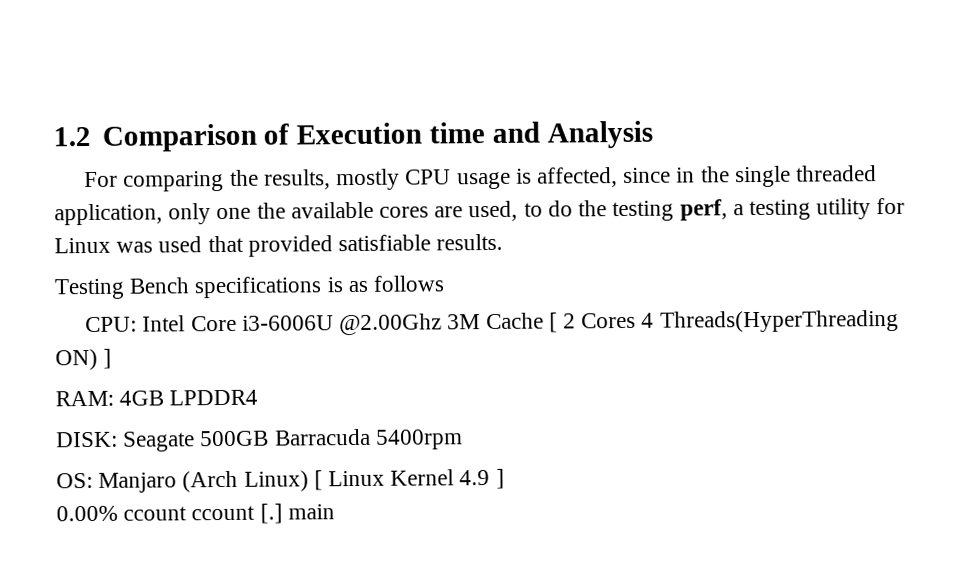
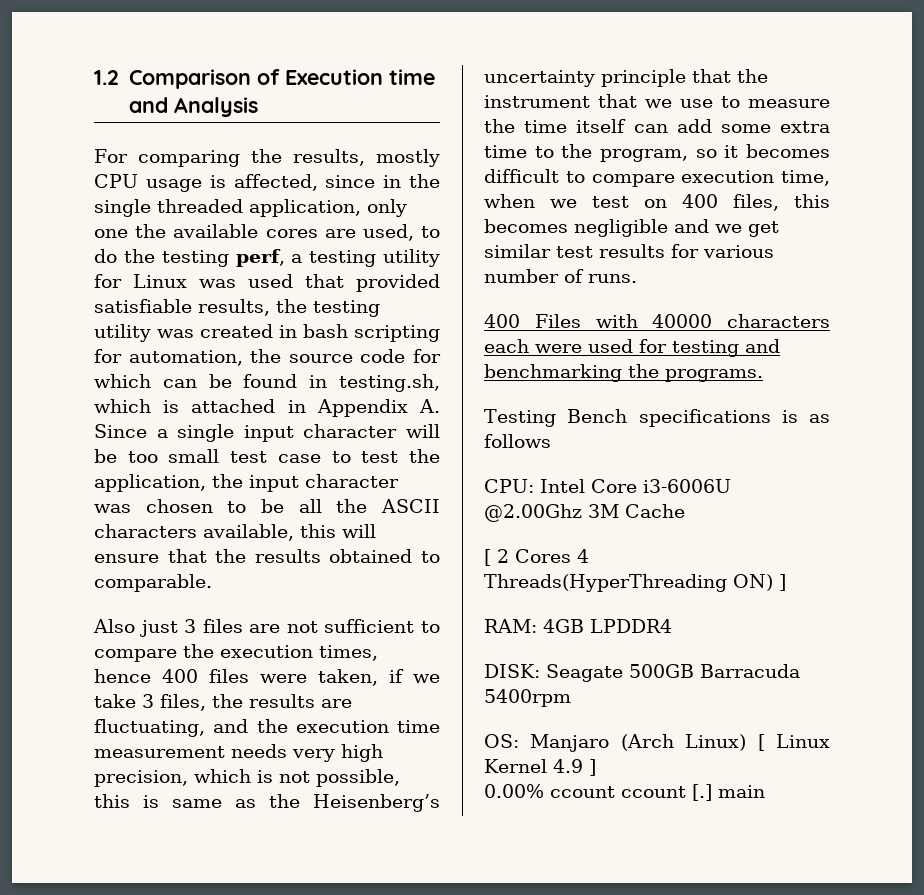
[436,233,504,251] results. -> [198,299,380,317] [94,324,440,342] [94,349,441,366] [94,374,440,392] [94,399,440,417] [94,424,440,442] [94,449,440,463] [94,474,399,492] [94,499,440,513] [94,524,376,541] [94,549,440,563] [94,574,212,592] [93,619,440,637] [94,644,378,662] [94,669,440,686] [94,694,352,711] [94,719,440,737] [94,744,383,762] [94,769,400,787] [94,794,440,812] [484,69,768,87] [484,94,830,108] [484,119,830,133] [484,144,830,162] [484,169,830,187] [484,194,830,211] [484,219,779,237] [484,244,774,258] [484,269,637,283] [484,314,830,328] [484,339,780,357] [484,364,763,382] results, the testing utility was created in bash scripting for automation, the source code for which can be found in testing.sh, which is attached in Appendix A. Since a single input character will be too small test case to test the application, the input character was chosen to be all the ASCII characters available, this will ensure that the results obtained to comparable. // Also just 3 files are not sufficient to compare the execution times, hence 400 files were taken, if we take 3 files, the results are fluctuating, and the execution time measurement needs very high precision, which is not possible, this is same as the Heisenberg’s uncertainty principle that the instrument that we use to measure the time itself can add some extra time to the program, so it becomes difficult to compare execution time, when we test on 400 files, this becomes negligible and we get similar test results for various number of runs. // 400 Files with 40000 characters each were used for testing and benchmarking the programs.
(544, 321) none -> (685, 511) //

